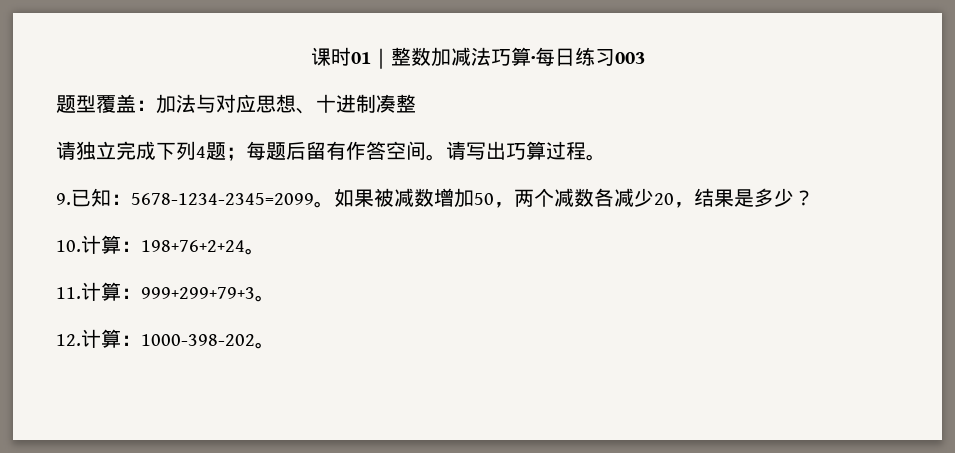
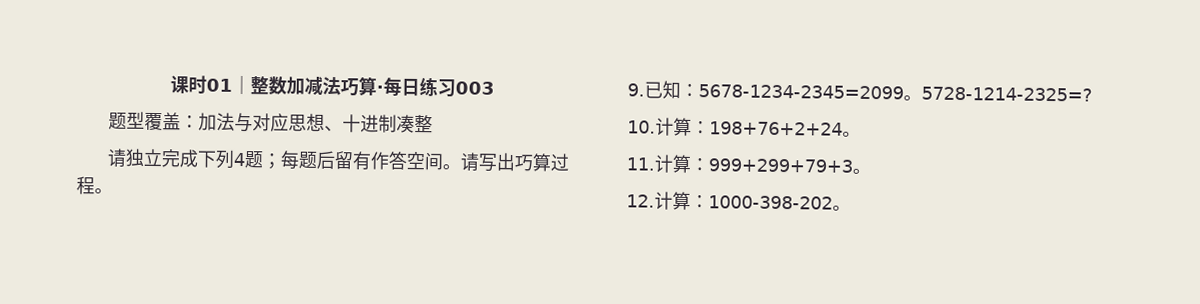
[334,188,814,208] 如果被减数增加50，两个减数各减少20，结果是多少？ -> [921,86,1093,102] 5728-1214-2325=?

